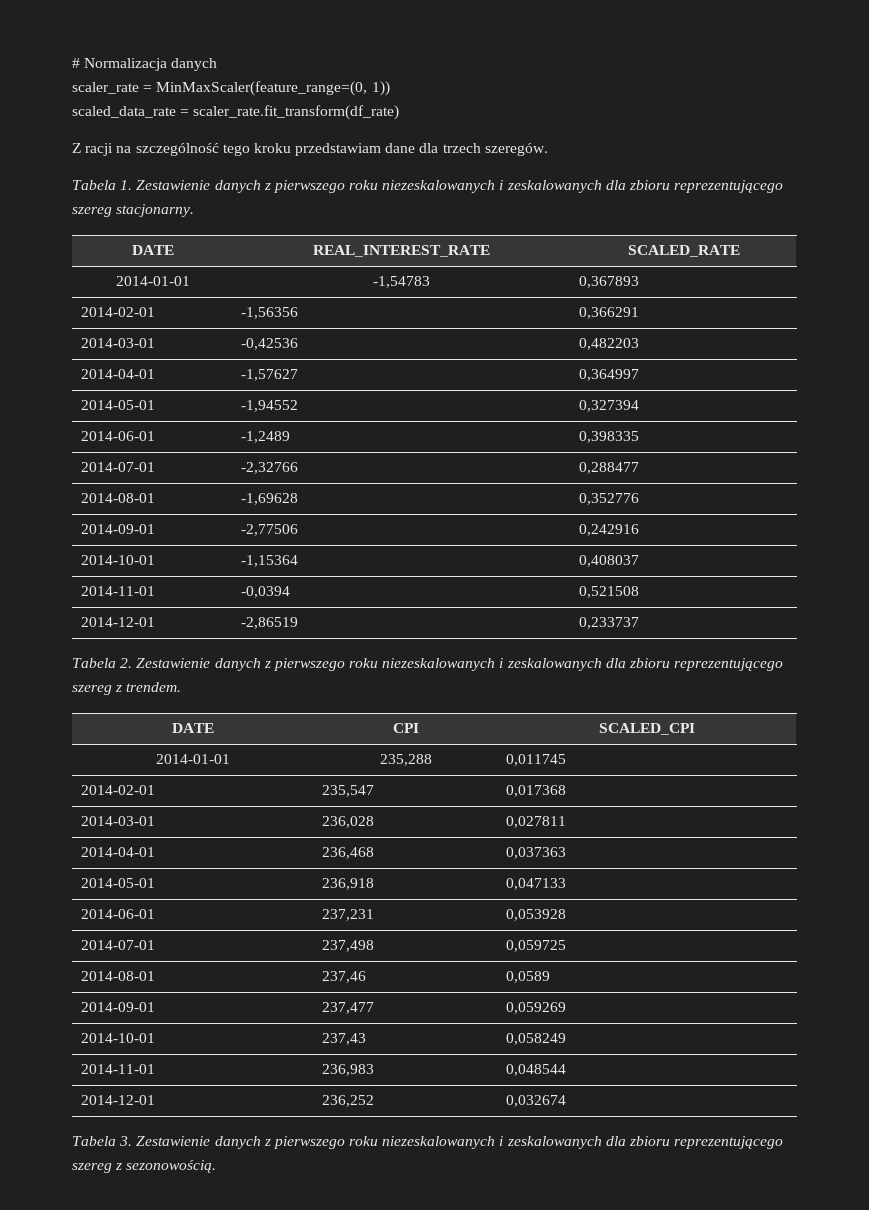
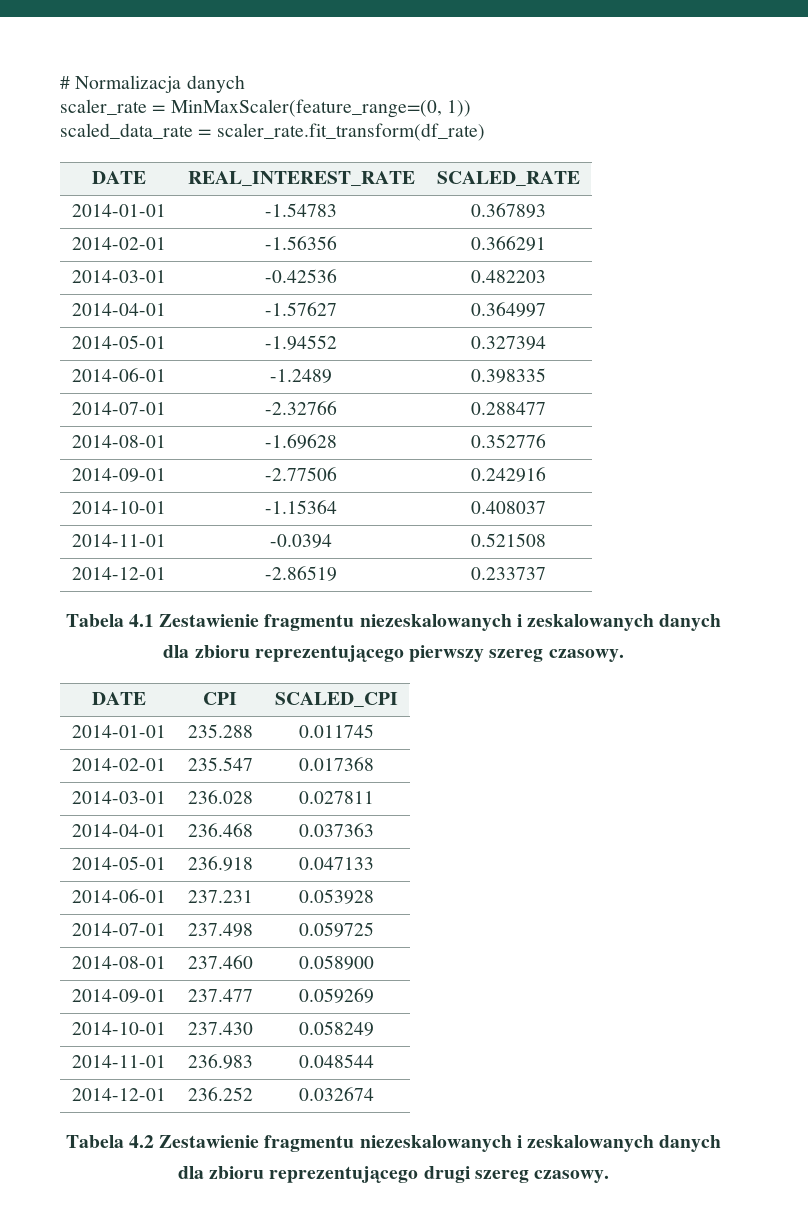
[72,143,548,156] [72,180,784,193] [72,204,195,217] // Z racji na szczególność tego kroku przedstawiam dane dla trzech szeregów. // Tabela 1. Zestawienie danych z pierwszego roku niezeskalowanych i zeskalowanych dla zbioru reprezentującego szereg stacjonarny. -> (485, 132) none
[373,276,430,288] [579,276,640,288] [81,307,156,317] [241,307,299,319] [579,307,640,319] [81,338,156,348] [241,338,299,350] [579,338,640,350] [81,369,156,379] [241,369,299,381] [579,369,640,381] [81,400,156,410] [241,400,299,412] [579,400,640,412] [81,431,156,441] [241,431,291,443] [579,431,640,443] [81,462,156,472] [241,462,299,474] [579,462,640,474] [81,493,156,503] [241,493,299,505] [579,493,640,505] [81,524,156,534] [241,524,299,536] [579,524,640,536] [81,555,156,565] [241,555,299,567] [579,555,640,567] [81,586,156,596] [241,586,291,598] [579,586,640,598] [81,617,156,627] [241,617,299,629] [579,617,640,629] [72,658,784,671] [72,682,182,695] -1,54783 | 0,367893 // 2014-02-01 | -1,56356 | 0,366291 // 2014-03-01 | -0,42536 | 0,482203 // 2014-04-01 | -1,57627 | 0,364997 // 2014-05-01 | -1,94552 | 0,327394 // 2014-06-01 | -1,2489 | 0,398335 // 2014-07-01 | -2,32766 | 0,288477 // 2014-08-01 | -1,69628 | 0,352776 // 2014-09-01 | -2,77506 | 0,242916 // 2014-10-01 | -1,15364 | 0,408037 // 2014-11-01 | -0,0394 | 0,521508 // 2014-12-01 | -2,86519 | 0,233737 // Tabela 2. Zestawienie danych z pierwszego roku niezeskalowanych i zeskalowanych dla zbioru reprezentującego szereg z trendem. -> [265,203,337,217] [471,203,546,218] [71,237,166,250] [265,236,337,250] [471,236,546,251] [71,270,166,283] [265,269,337,283] [471,270,546,283] [71,303,166,316] [265,302,337,316] [471,302,546,317] [71,335,166,349] [265,335,337,350] [471,336,546,350] [71,368,166,382] [270,369,332,383] [471,368,546,383] [71,402,166,415] [265,401,337,415] [471,402,546,415] [71,435,166,448] [265,434,337,449] [471,434,546,448] [71,468,166,482] [265,467,337,481] [471,467,546,482] [71,501,166,514] [265,500,337,514] [471,501,546,514] [71,534,166,547] [270,534,332,548] [471,533,546,547] [71,567,166,580] [265,566,337,581] [471,567,546,580] [65,614,722,631] [163,645,624,662] -1.54783 | 0.367893 // 2014-02-01 | -1.56356 | 0.366291 // 2014-03-01 | -0.42536 | 0.482203 // 2014-04-01 | -1.57627 | 0.364997 // 2014-05-01 | -1.94552 | 0.327394 // 2014-06-01 | -1.2489 | 0.398335 // 2014-07-01 | -2.32766 | 0.288477 // 2014-08-01 | -1.69628 | 0.352776 // 2014-09-01 | -2.77506 | 0.242916 // 2014-10-01 | -1.15364 | 0.408037 // 2014-11-01 | -0.0394 | 0.521508 // 2014-12-01 | -2.86519 | 0.233737 // Tabela 4.1 Zestawienie fragmentu niezeskalowanych i zeskalowanych danych // dla zbioru reprezentującego pierwszy szereg czasowy.
[379,754,432,766] [506,754,567,766] [81,785,156,795] [322,785,375,797] [506,785,567,797] [81,816,156,826] [322,816,375,828] [506,816,567,828] [81,847,156,857] [322,847,375,859] [506,847,567,859] [81,878,156,888] [322,878,375,890] [506,878,567,890] [81,909,156,919] [322,909,375,921] [506,909,567,921] [81,940,156,950] [322,940,375,952] [506,940,567,952] [81,971,156,981] [322,971,367,983] [506,971,551,983] [81,1002,156,1012] [322,1002,375,1014] [506,1002,567,1014] [81,1033,156,1043] [322,1033,367,1045] [506,1033,567,1045] [81,1064,156,1074] [322,1064,375,1076] [506,1064,567,1076] [81,1095,156,1105] [322,1095,375,1107] [506,1095,567,1107] [72,1136,784,1149] [72,1160,217,1173] 235,288 | 0,011745 // 2014-02-01 | 235,547 | 0,017368 // 2014-03-01 | 236,028 | 0,027811 // 2014-04-01 | 236,468 | 0,037363 // 2014-05-01 | 236,918 | 0,047133 // 2014-06-01 | 237,231 | 0,053928 // 2014-07-01 | 237,498 | 0,059725 // 2014-08-01 | 237,46 | 0,0589 // 2014-09-01 | 237,477 | 0,059269 // 2014-10-01 | 237,43 | 0,058249 // 2014-11-01 | 236,983 | 0,048544 // 2014-12-01 | 236,252 | 0,032674 // Tabela 3. Zestawienie danych z pierwszego roku niezeskalowanych i zeskalowanych dla zbioru reprezentującego szereg z sezonowością. -> [187,724,253,738] [299,724,374,738] [71,758,166,771] [187,757,253,771] [299,757,374,771] [71,791,166,804] [187,790,253,804] [299,791,374,804] [71,824,166,837] [187,823,253,837] [299,823,374,837] [71,856,166,870] [187,856,253,871] [299,857,374,870] [71,889,166,903] [187,890,253,903] [299,889,374,904] [71,923,166,936] [187,923,253,937] [299,922,374,937] [71,956,166,969] [187,955,253,969] [299,955,374,970] [71,989,166,1003] [187,989,253,1002] [299,988,374,1003] [71,1022,166,1035] [187,1022,253,1035] [299,1021,374,1036] [71,1055,166,1068] [187,1054,253,1069] [299,1054,374,1068] [71,1088,166,1101] [187,1087,253,1101] [299,1087,374,1101] [65,1135,722,1152] [177,1166,610,1183] 235.288 | 0.011745 // 2014-02-01 | 235.547 | 0.017368 // 2014-03-01 | 236.028 | 0.027811 // 2014-04-01 | 236.468 | 0.037363 // 2014-05-01 | 236.918 | 0.047133 // 2014-06-01 | 237.231 | 0.053928 // 2014-07-01 | 237.498 | 0.059725 // 2014-08-01 | 237.460 | 0.058900 // 2014-09-01 | 237.477 | 0.059269 // 2014-10-01 | 237.430 | 0.058249 // 2014-11-01 | 236.983 | 0.048544 // 2014-12-01 | 236.252 | 0.032674 // Tabela 4.2 Zestawienie fragmentu niezeskalowanych i zeskalowanych danych // dla zbioru reprezentującego drugi szereg czasowy.

